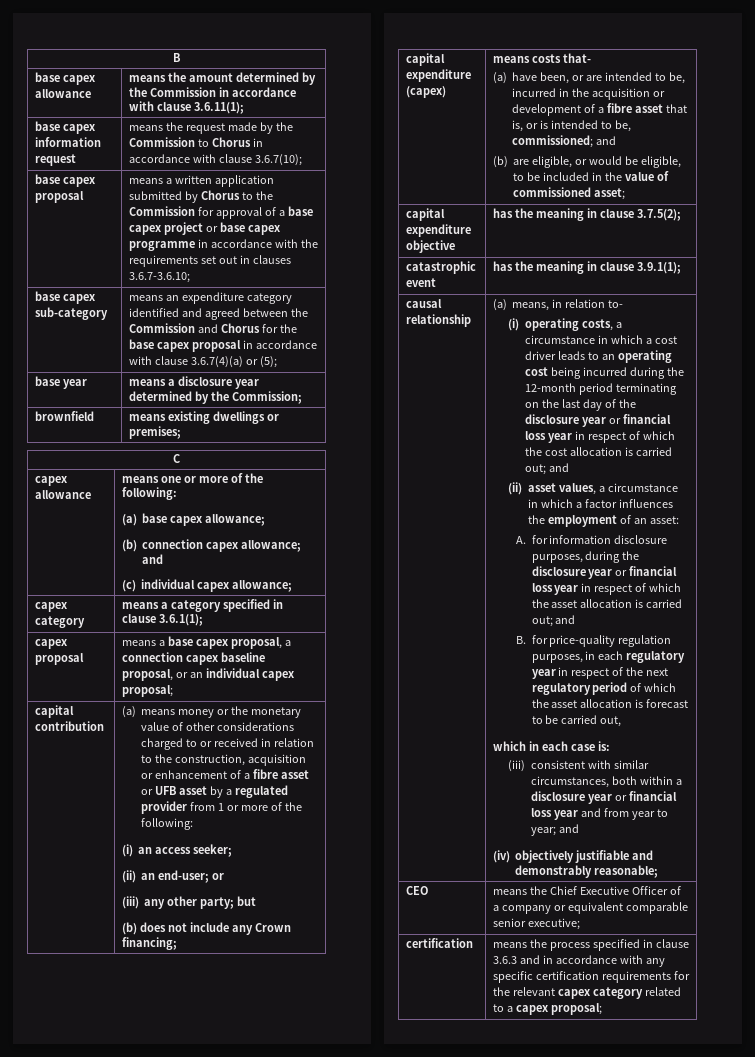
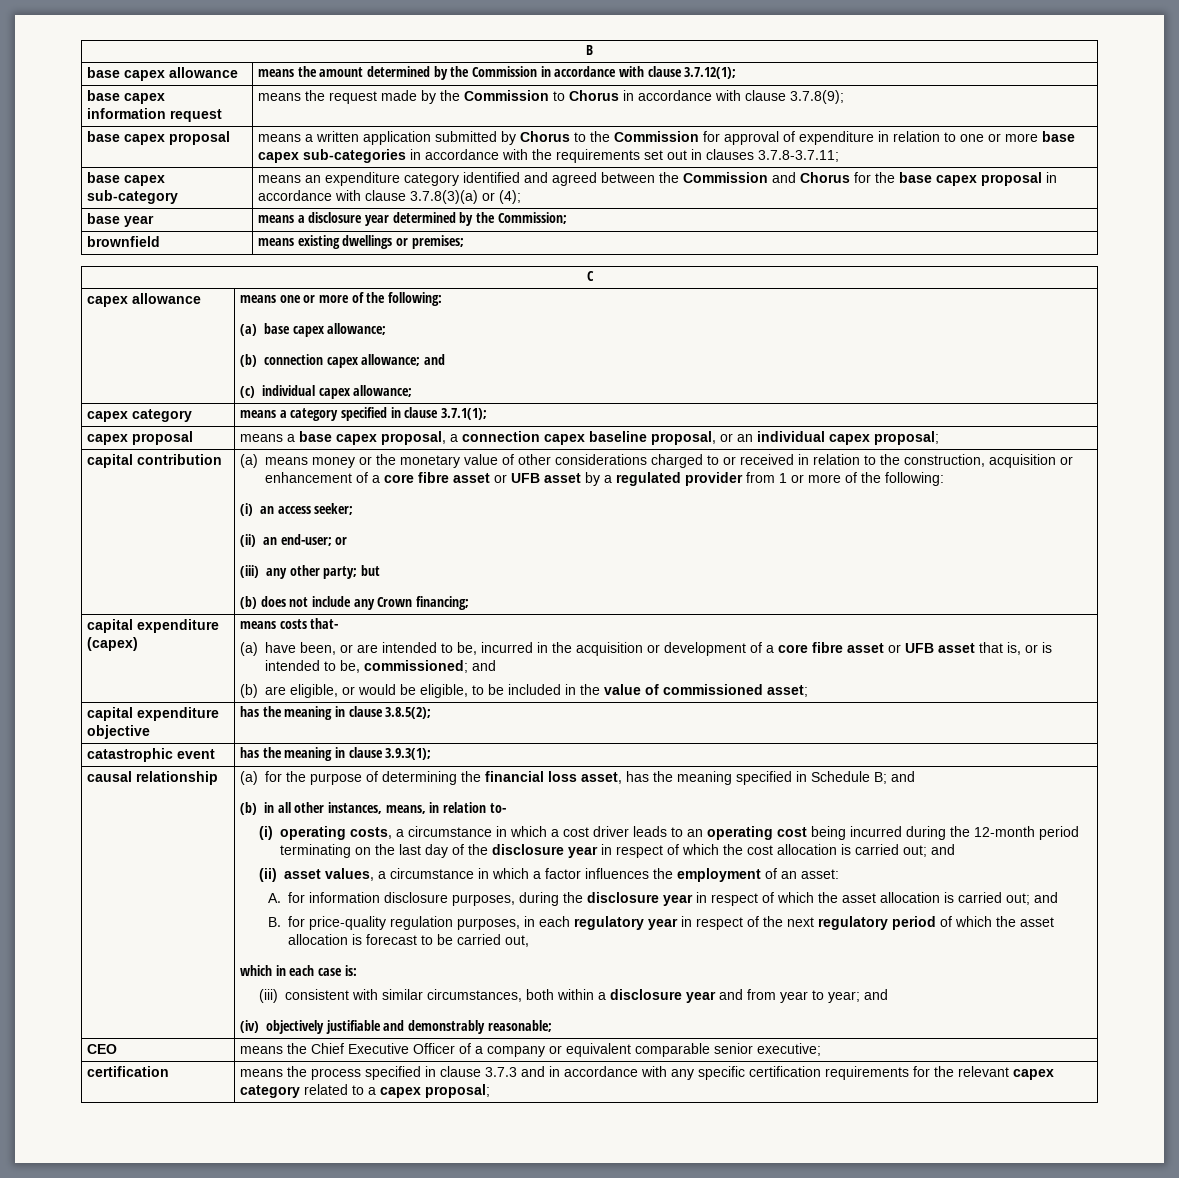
[193,102,244,114] 3.6.11(1); -> [684,67,737,79] 3.7.12(1);
[254,154,302,166] 3.6.7(10); -> [790,90,845,104] 3.7.8(9);
[278,206,313,216] [128,222,280,235] [128,241,195,251] a base capex project or base capex programme -> [799,131,1076,145] [258,149,407,163] expenditure in relation to one or more base capex sub-categories
[128,272,190,283] 3.6.7-3.6.10; -> [758,150,840,162] 3.7.8-3.7.11;
[190,356,277,368] 3.6.7(4)(a) or (5); -> [410,190,522,204] 3.7.8(3)(a) or (4);
[158,614,203,626] 3.6.1(1); -> [440,408,487,420] 3.7.1(1);
(251, 776) none -> [384,474,415,483] core
[607,103,664,113] fibre asset -> [778,642,976,653] core fibre asset or UFB asset
[636,209,681,221] 3.7.5(2); -> [385,707,432,719] 3.8.5(2);
[636,262,681,274] 3.9.1(1); -> [385,748,432,760] 3.9.3(1);
(507, 305) none -> [265,771,916,785] [240,802,383,815] for the purpose of determining the financial loss asset, has the meaning specified in Schedule B; and // (b) in all other instances,
[608,414,671,424] [524,431,572,443] or financial loss year -> (598, 852) none
[615,566,678,576] [531,583,579,595] or financial loss year -> (694, 900) none
[614,791,677,801] [530,808,578,820] or financial loss year -> (716, 997) none
[492,956,517,964] 3.6.3 -> [485,1067,518,1077] 3.7.3

